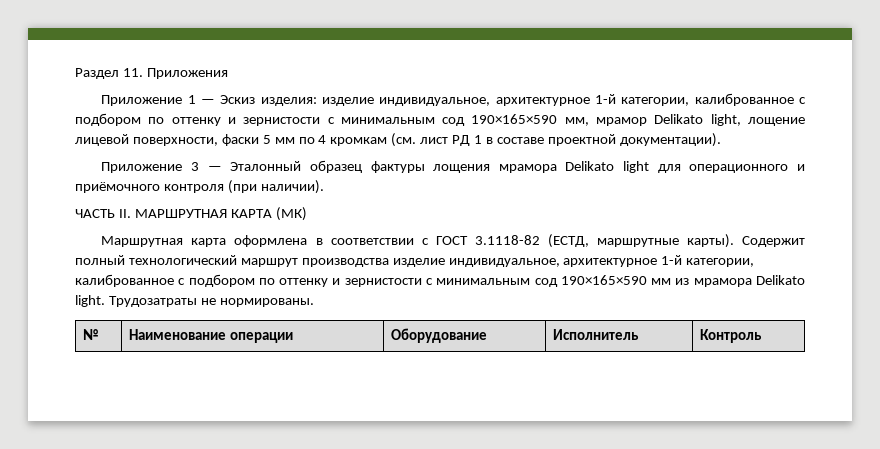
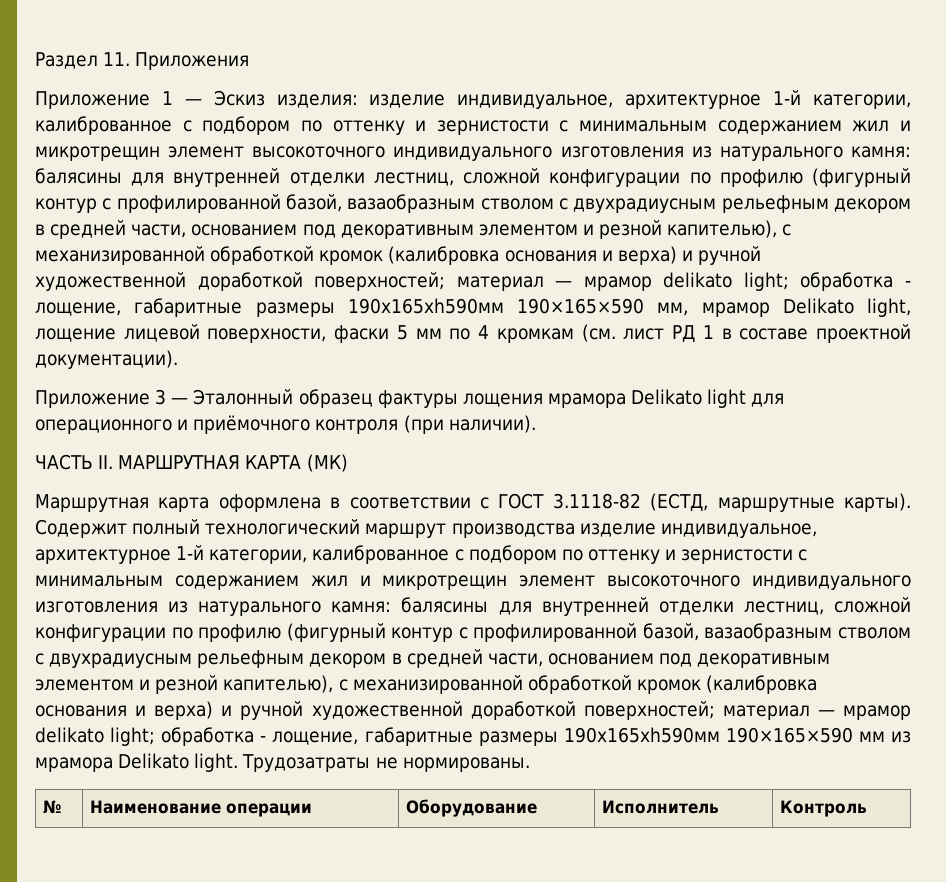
[442,117,466,126] сод -> [717,120,911,135] [35,146,911,161] [35,168,911,187] [35,194,912,213] [35,220,792,239] [35,246,762,265] [35,272,911,291] [35,298,504,317] содержанием жил и микротрещин элемент высокоточного индивидуального изготовления из натурального камня: балясины для внутренней отделки лестниц, сложной конфигурации по профилю (фигурный контур с профилированной базой, вазаобразным стволом с двухрадиусным рельефным декором в средней части, основанием под декоративным элементом и резной капителью), с механизированной обработкой кромок (калибровка основания и верха) и ручной художественной доработкой поверхностей; материал — мрамор delikato light; обработка - лощение, габаритные размеры 190х165хh590мм
[534,278,558,287] сод -> [174,575,912,590] [35,597,911,616] [35,623,911,642] [35,649,831,668] [35,675,818,694] [35,701,912,720] [35,727,720,746] содержанием жил и микротрещин элемент высокоточного индивидуального изготовления из натурального камня: балясины для внутренней отделки лестниц, сложной конфигурации по профилю (фигурный контур с профилированной базой, вазаобразным стволом с двухрадиусным рельефным декором в средней части, основанием под декоративным элементом и резной капителью), с механизированной обработкой кромок (калибровка основания и верха) и ручной художественной доработкой поверхностей; материал — мрамор delikato light; обработка - лощение, габаритные размеры 190х165хh590мм

